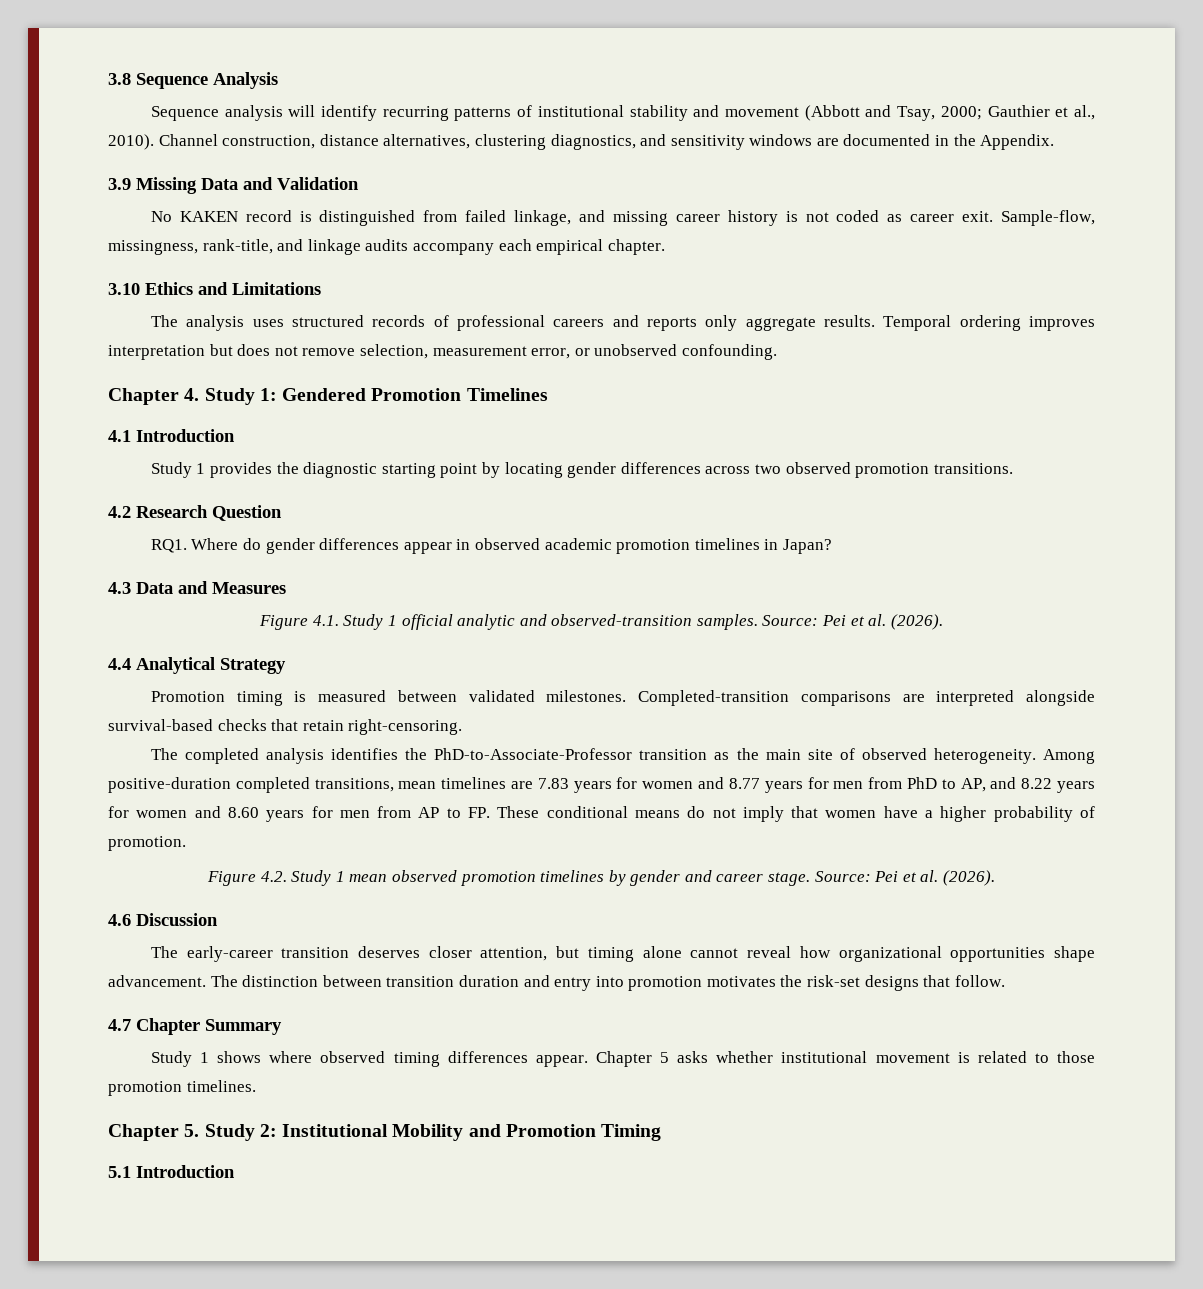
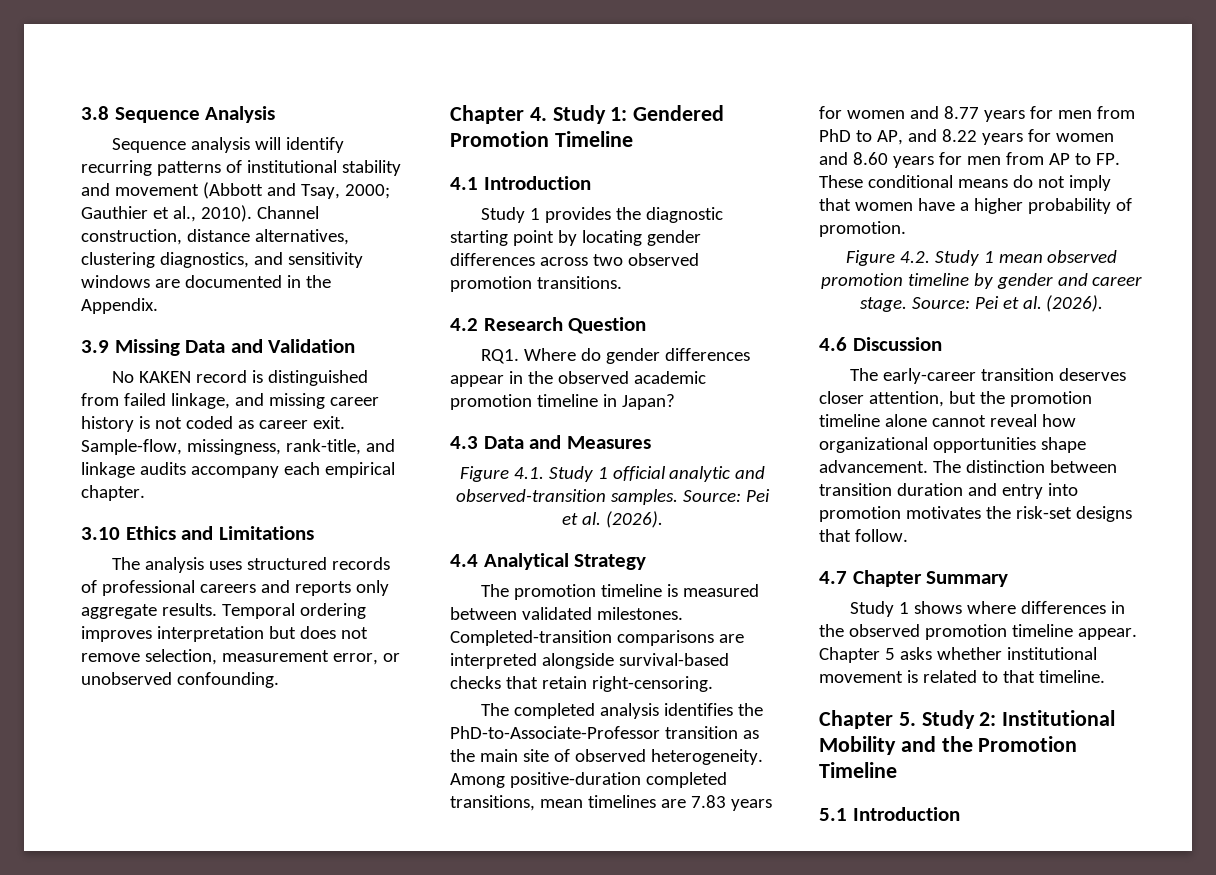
[466,388,548,401] Timelines -> [554,131,633,147] Timeline
(471, 544) none -> [527,371,553,384] the
[694,538,760,550] timelines -> [536,394,598,407] timeline
[150,691,283,706] Promotion timing -> [480,584,662,600] The promotion timeline
[540,870,605,882] timelines -> [907,273,969,286] timeline
[587,947,634,962] timing -> [979,391,1092,407] [819,414,880,427] the promotion timeline
[320,1051,528,1067] observed timing differences -> [1020,601,1125,614] [819,624,1073,640] differences in the observed promotion timeline
[1057,1051,1095,1063] [108,1080,256,1096] those promotion timelines. -> [1002,670,1105,683] that timeline.
[505,1124,662,1141] Promotion Timing -> [941,736,1078,752] [819,762,897,778] the Promotion Timeline

